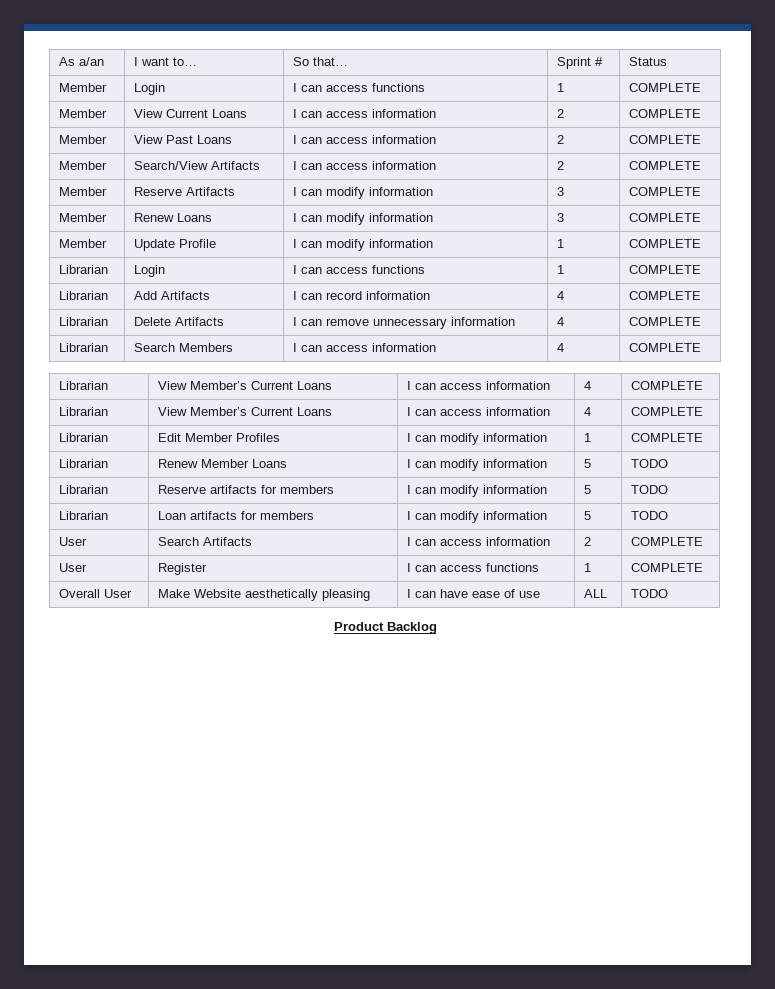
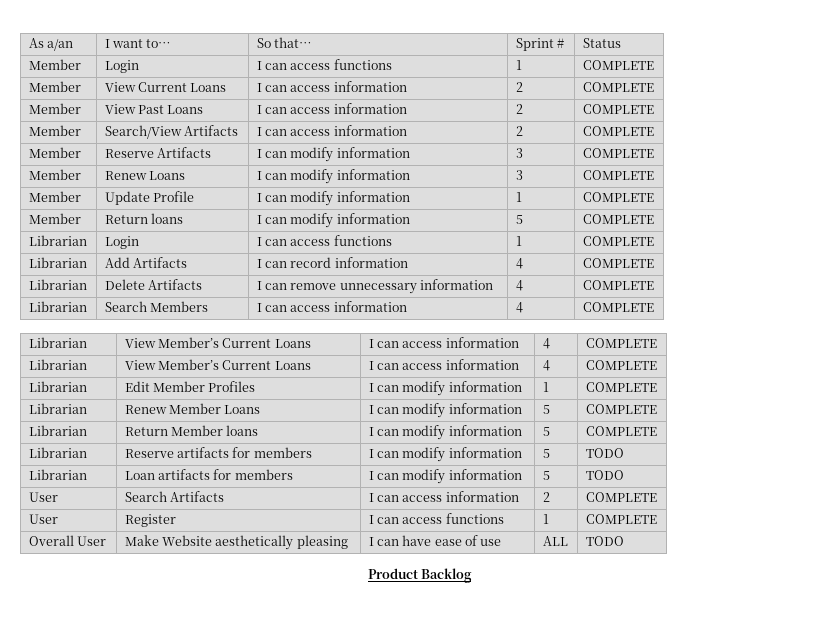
(702, 243) none -> [28,213,81,224] [104,213,183,224] [256,213,410,228] [515,215,523,224] [582,214,654,224] // Member | Return loans | I can modify information | 5 | COMPLETE
[631,459,669,468] TODO -> [585,404,657,414] [28,425,87,436] [124,425,259,436] [368,425,522,440] [542,427,550,436] [585,426,657,436] COMPLETE // Librarian | Return Member loans | I can modify information | 5 | COMPLETE

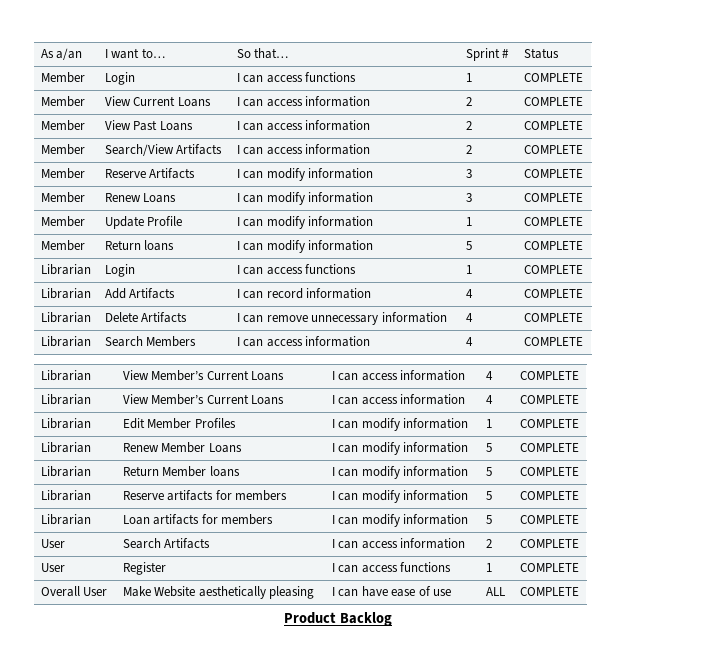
[585,448,624,458] TODO -> [519,491,579,500] COMPLETE
[585,470,624,480] TODO -> [519,515,579,524] COMPLETE
[585,536,624,546] TODO -> [519,587,579,596] COMPLETE

